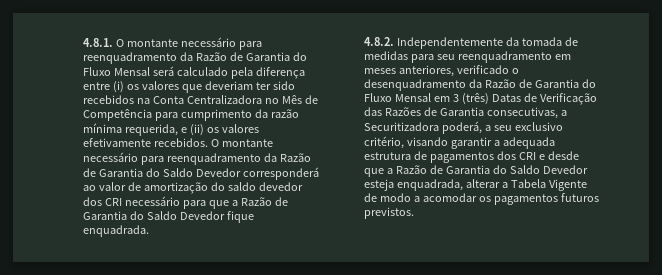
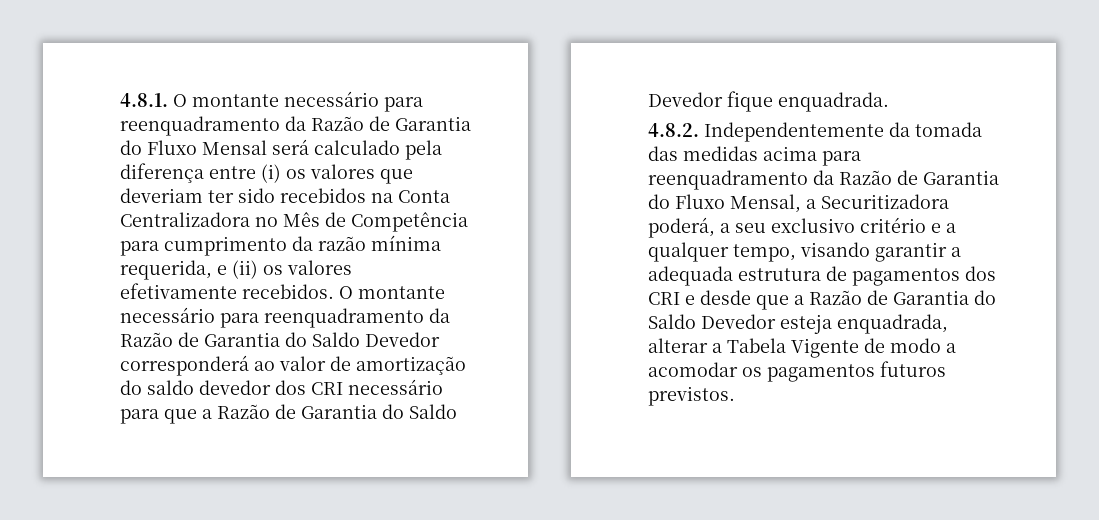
[565,37,579,46] [364,51,572,63] [364,65,520,77] [364,79,596,91] [364,93,597,105] [364,107,559,119] de medidas para seu reenquadramento em meses anteriores, verificado o desenquadramento da Razão de Garantia do Fluxo Mensal em 3 (três) Datas de Verificação das Razões de Garantia consecutivas, -> [647,146,861,166] [647,170,999,190] [647,194,801,213] das medidas acima para reenquadramento da Razão de Garantia do Fluxo Mensal,
[364,136,405,149] critério, -> [859,217,956,233] [647,242,796,262] critério e a qualquer tempo,

